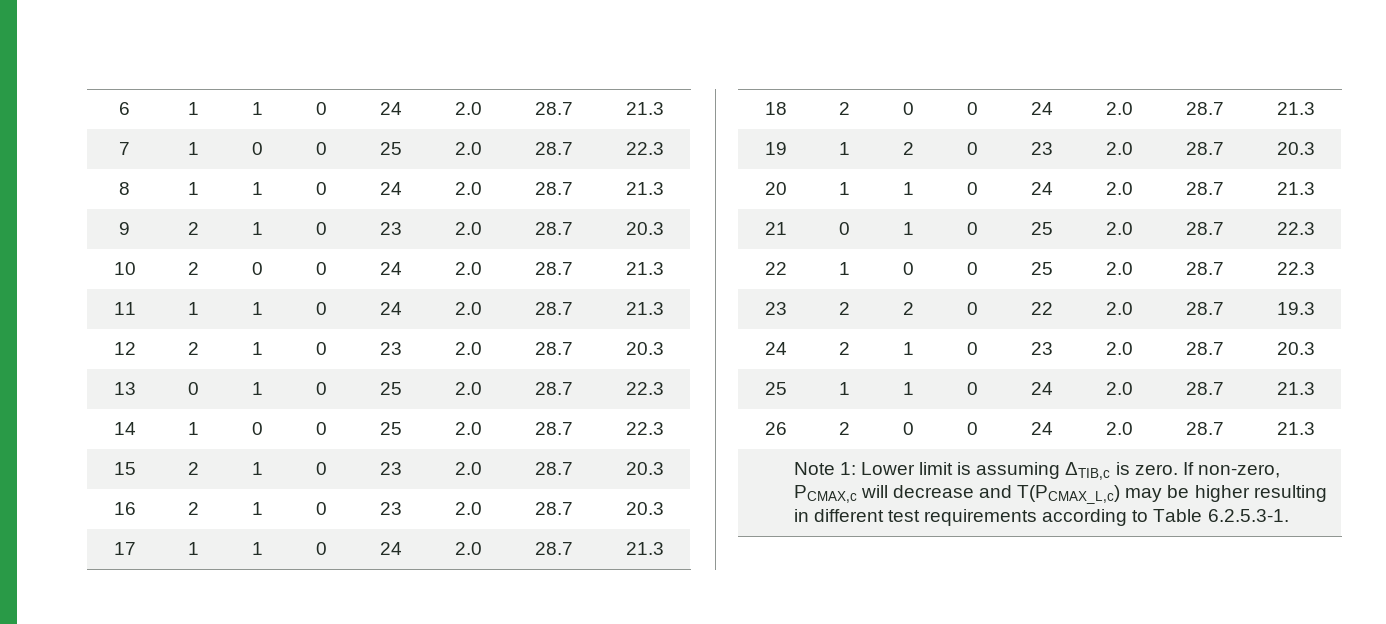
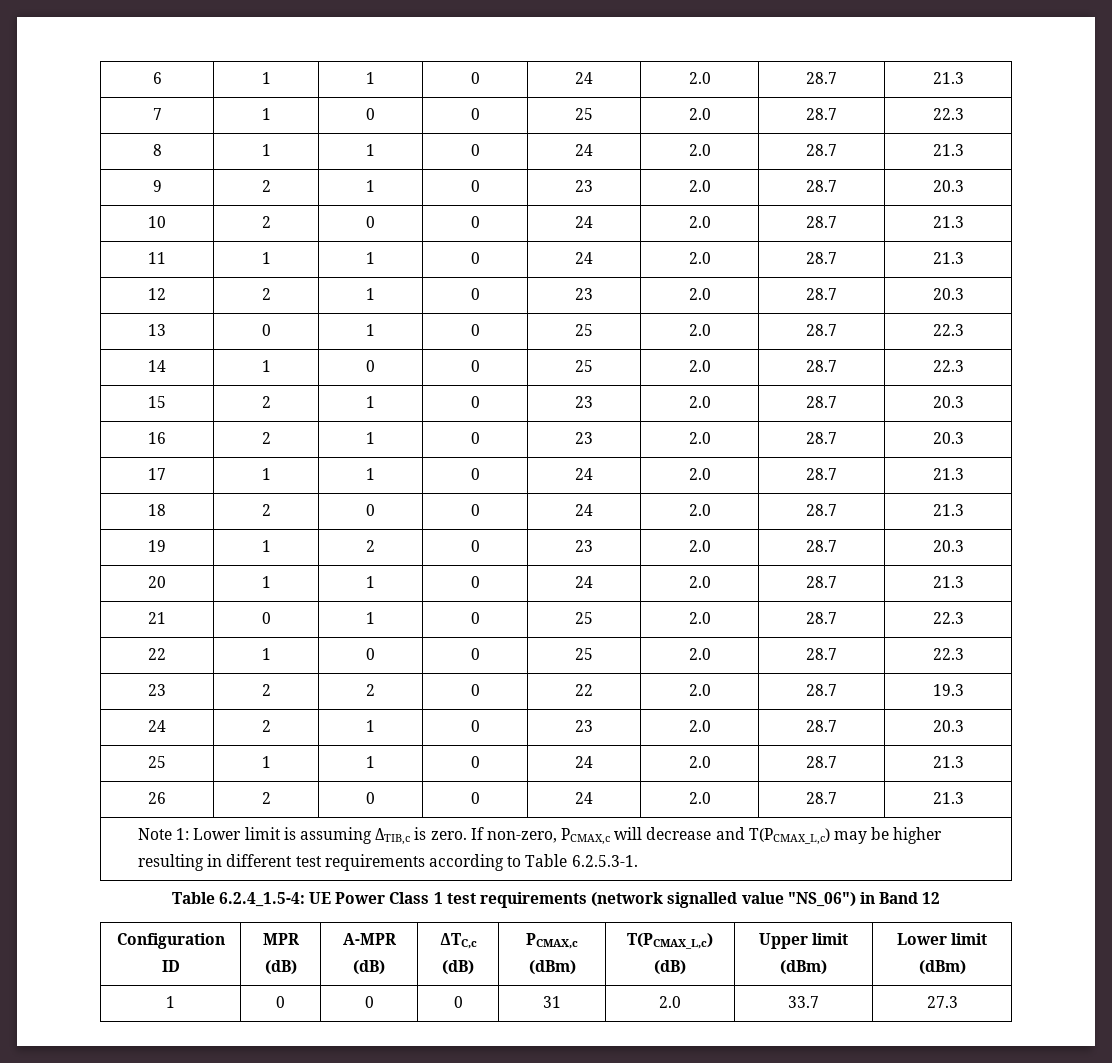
(1289, 515) none -> [171,892,941,908] [116,933,225,949] [161,960,180,972] [262,933,300,945] [264,960,297,975] [342,933,397,945] [353,960,385,975] [439,933,477,949] [442,960,474,975] [526,933,578,949] [528,960,576,975] [627,933,713,949] [654,960,686,975] [758,933,849,949] [780,960,827,975] [896,933,988,945] [918,960,966,975] [166,996,175,1008] [276,996,285,1008] [364,996,374,1008] [453,996,463,1008] [543,996,561,1008] [659,996,681,1008] [788,996,819,1008] [926,996,958,1008] // Table 6.2.4_1.5-4: UE Power Class 1 test requirements (network signalled value "NS_06") in Band 12 // Configuration ID | MPR (dB) | A-MPR (dB) | ΔTC,c (dB) | PCMAX,c (dBm) | T(PCMAX_L,c) (dB) | Upper limit (dBm) | Lower limit (dBm) // 1 | 0 | 0 | 0 | 31 | 2.0 | 33.7 | 27.3

